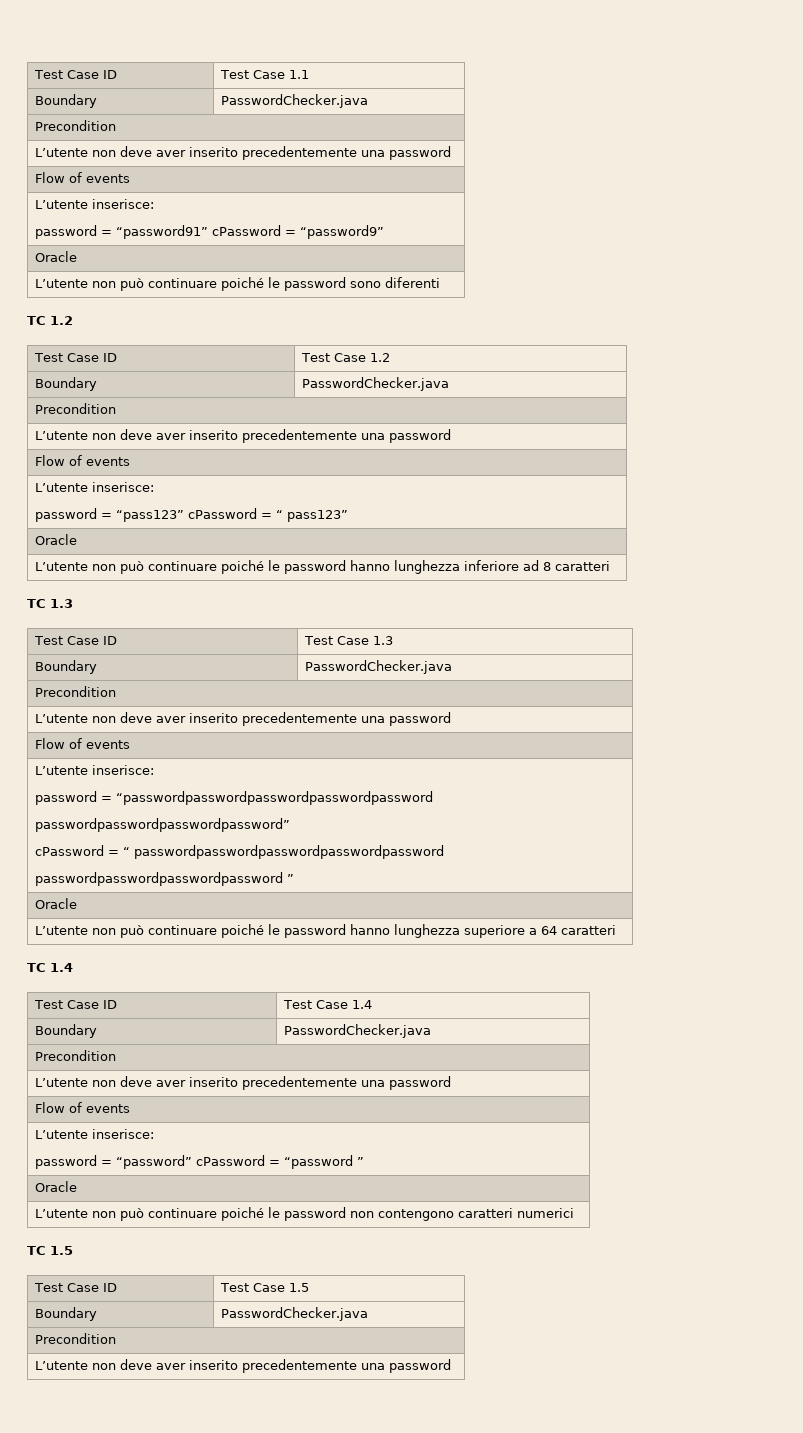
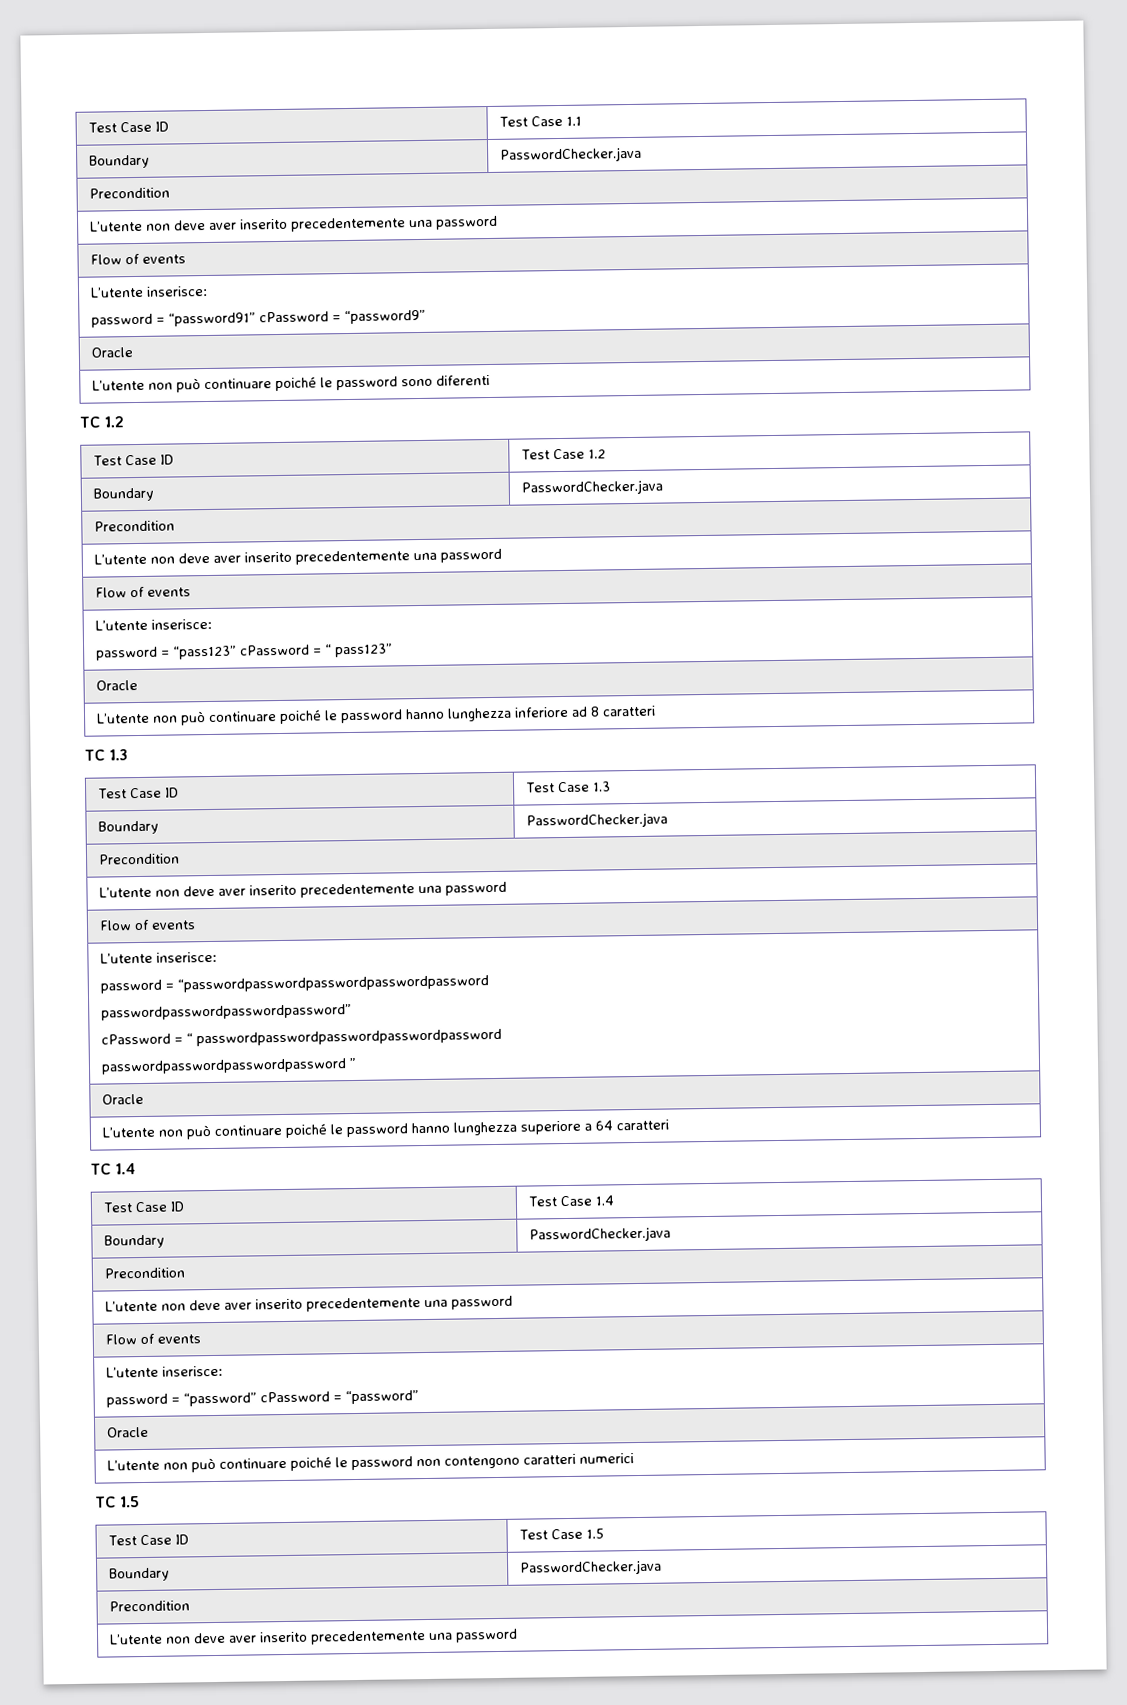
[284,1155,365,1169] “password ” -> [344,1390,419,1405] “password”

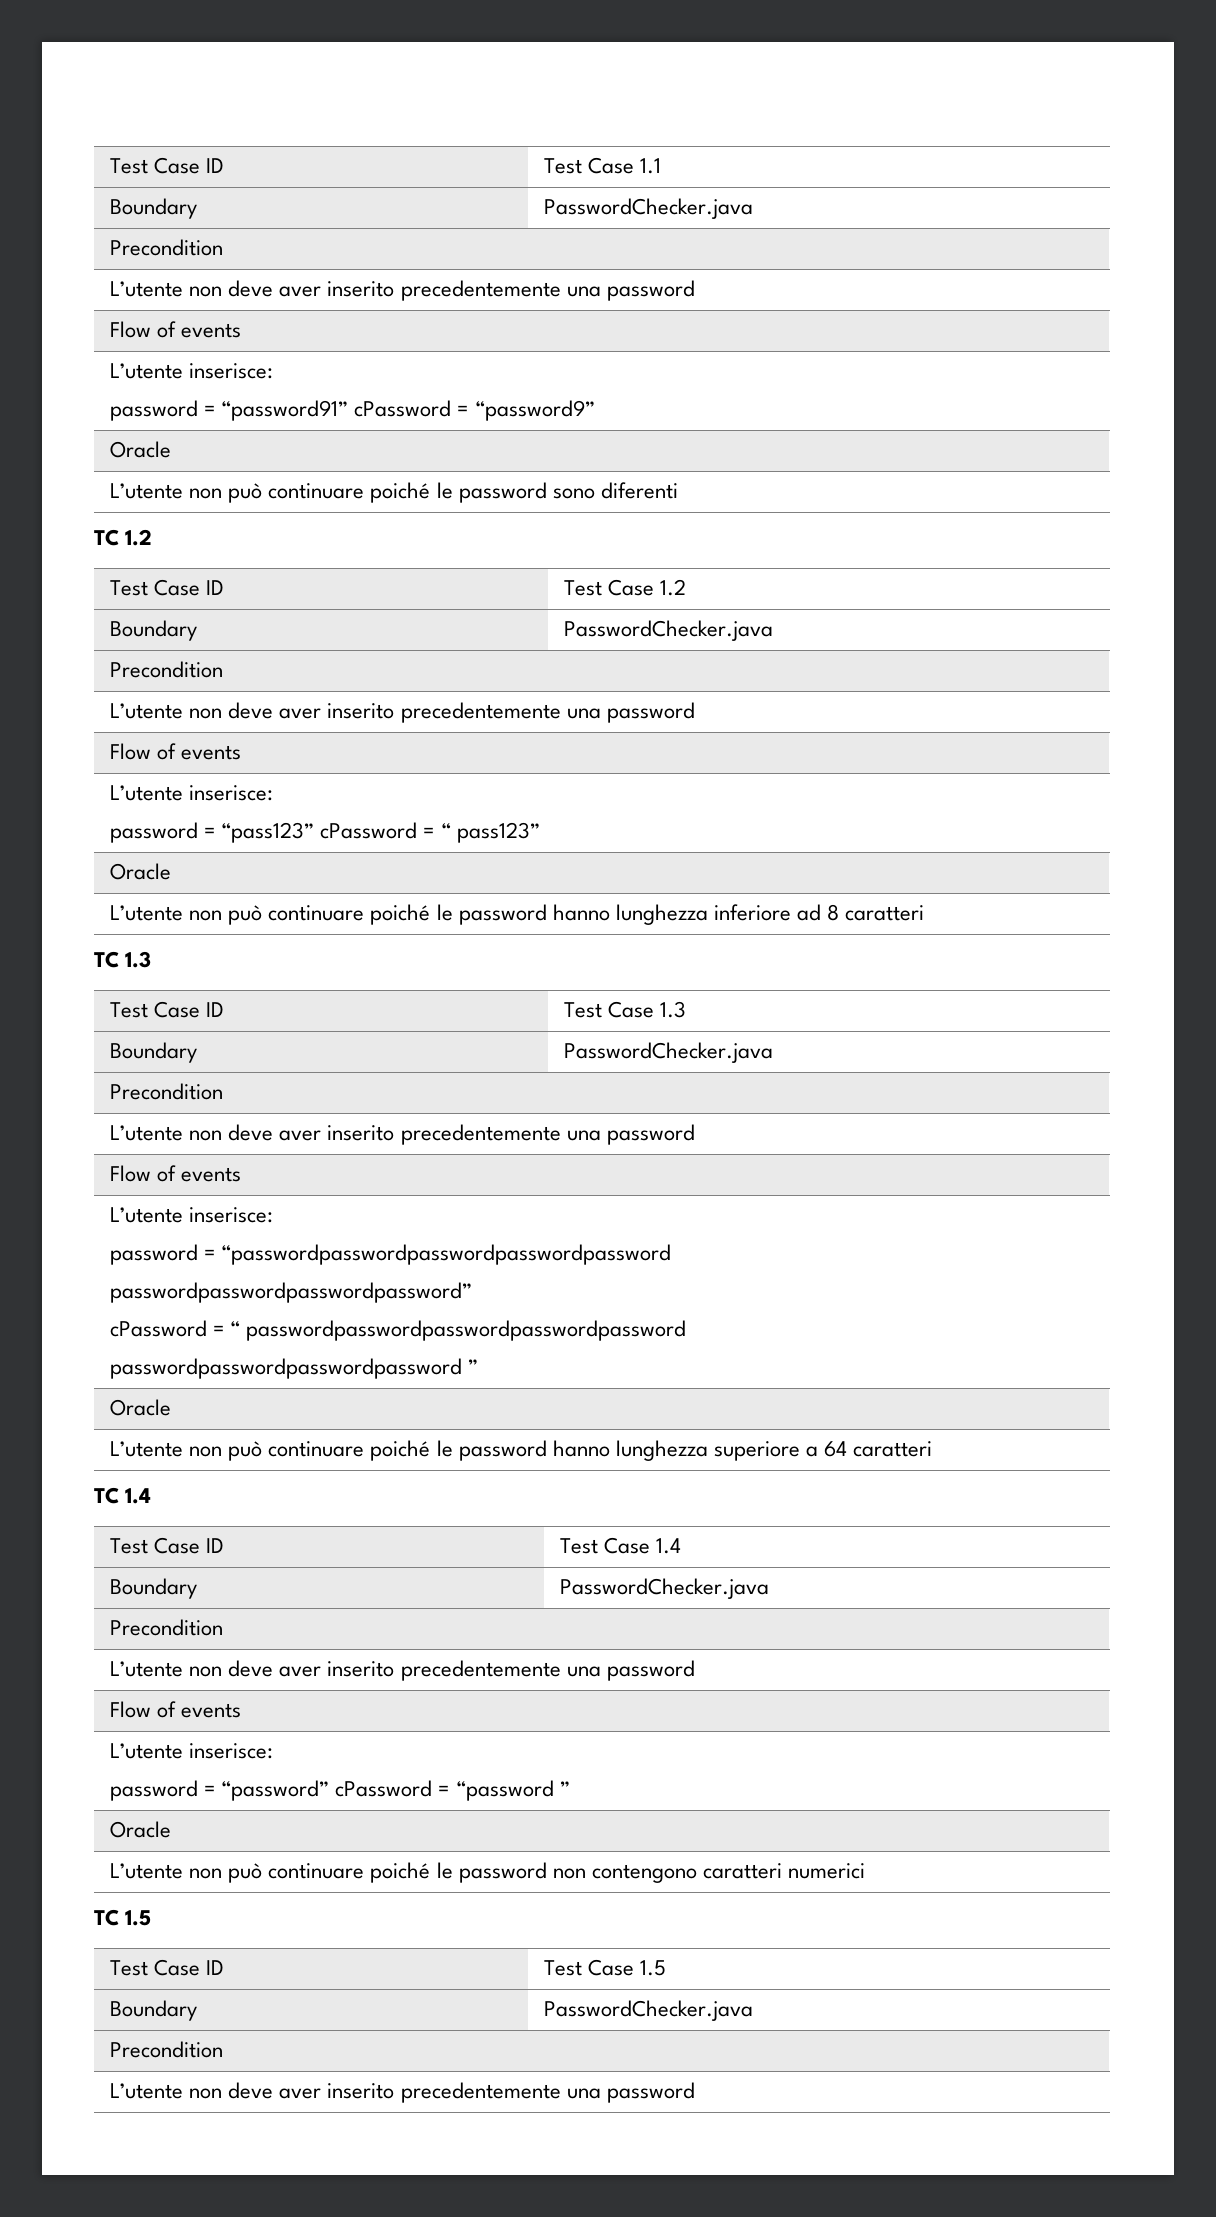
[344,1390,419,1405] “password” -> [455,1780,570,1801] “password ”

